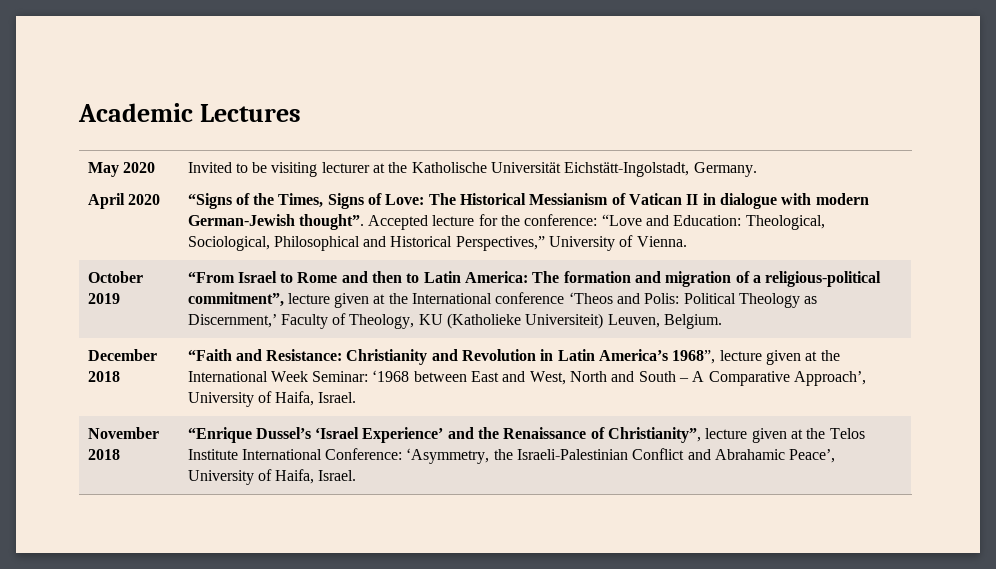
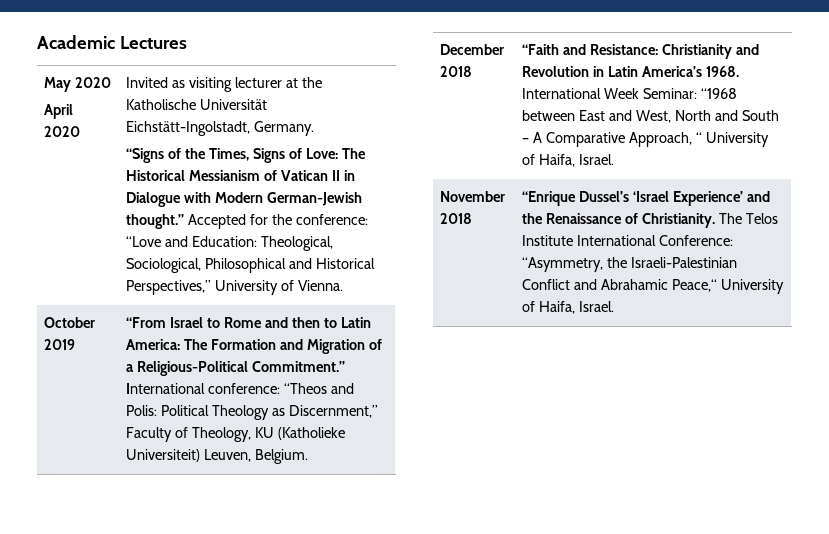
[235,162,268,173] to be -> [172,80,186,88] as
[720,193,869,209] [187,214,475,230] dialogue with modern German-Jewish thought”. Accepted lecture -> [126,192,363,207] [126,214,247,229] Dialogue with Modern German-Jewish thought.” Accepted
[563,271,882,287] [187,292,613,308] formation and migration of a religious-political commitment”, lecture given at the International conference ‘Theos -> [211,339,382,354] [126,361,346,376] [126,383,328,394] Formation and Migration of a Religious-Political Commitment.” International conference: “Theos
[187,314,277,328] Discernment,’ -> [288,405,378,418] Discernment,”
[672,350,840,365] 1968”, lecture given at the -> [705,66,739,77] 1968.
[372,370,410,382] ‘1968 -> [701,88,738,99] “1968
[794,371,867,386] Approach’, -> [629,132,702,147] Approach, “
[608,427,826,443] Christianity”, lecture given at the -> [642,213,742,228] Christianity. The
[406,448,490,464] ‘Asymmetry, -> [522,257,604,272] “Asymmetry,
[789,449,836,463] Peace’, -> [672,279,718,292] Peace,“

